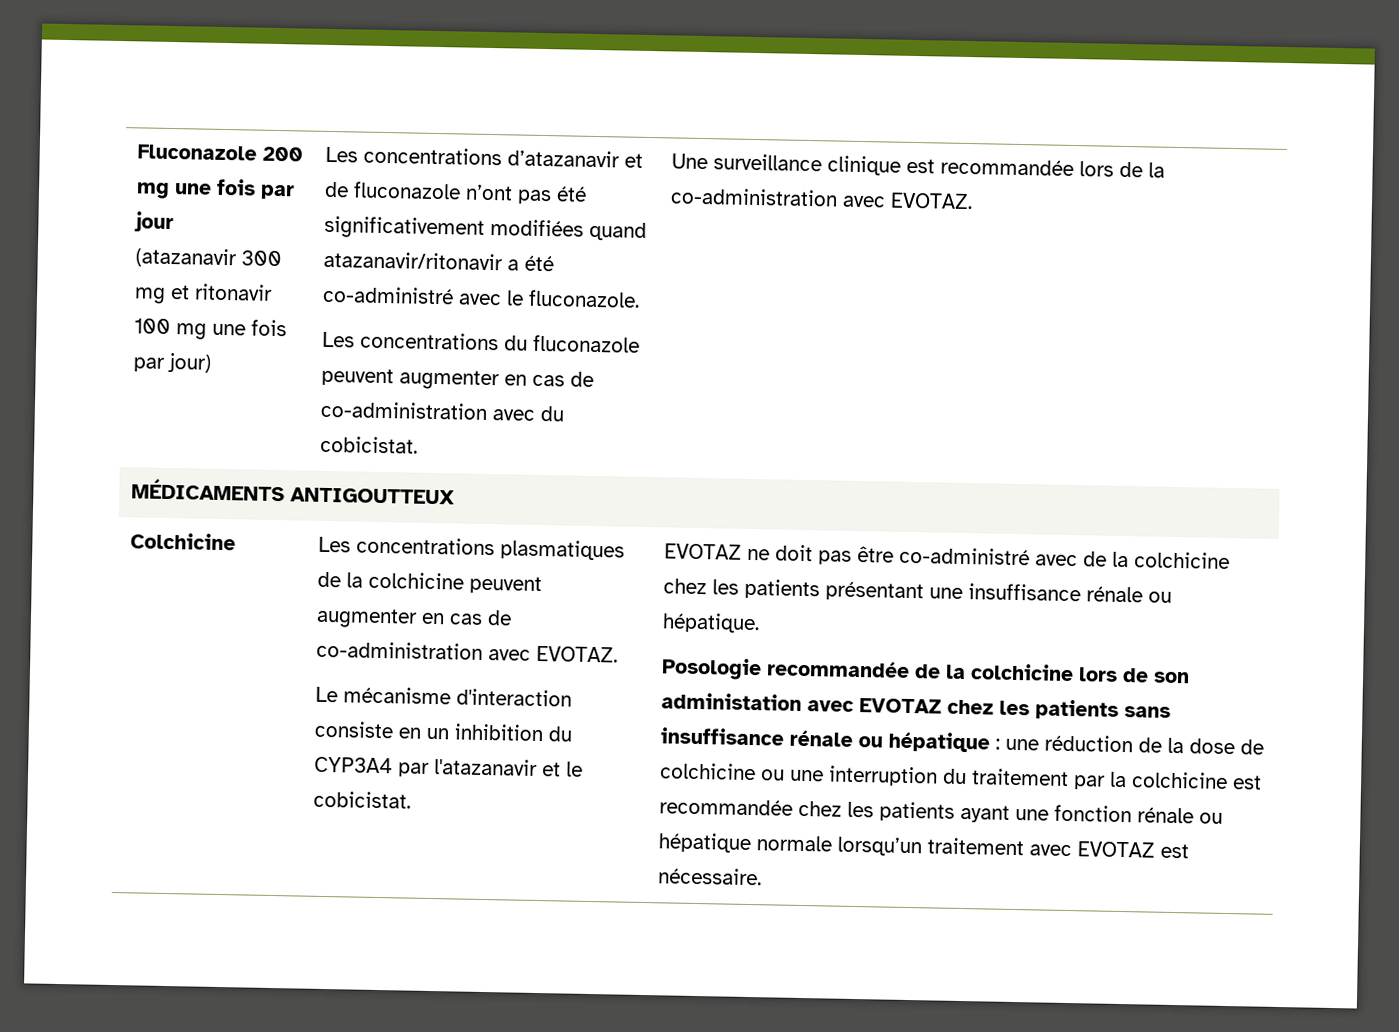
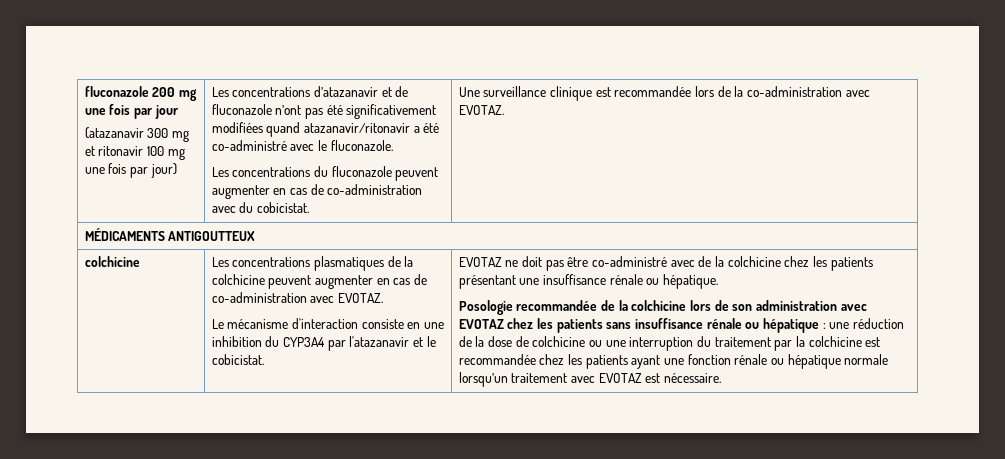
[136,144,257,161] Fluconazole -> [84,86,149,97] fluconazole
[129,532,236,551] Colchicine -> [84,256,140,267] colchicine
[425,727,449,740] un -> [424,322,445,329] une
[660,692,802,711] administation -> [755,300,837,311] administration

